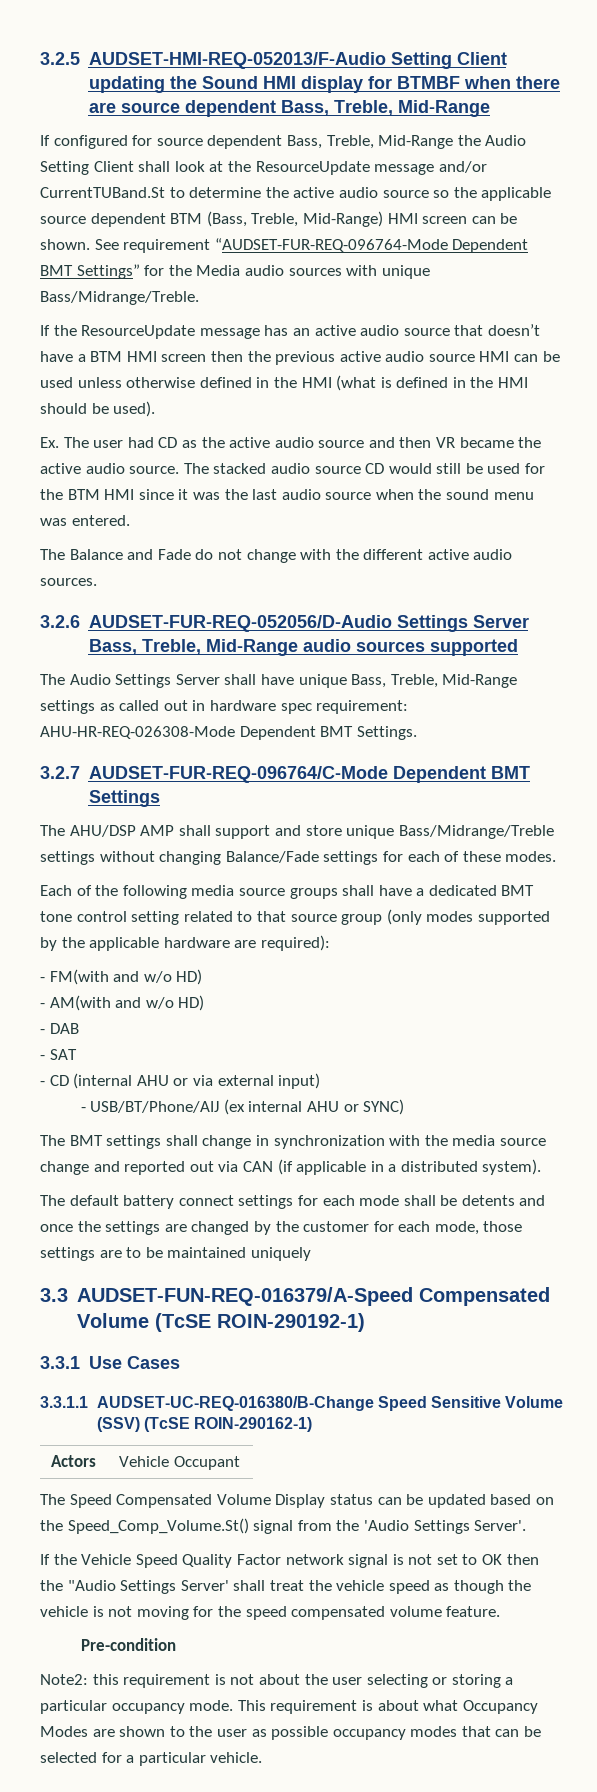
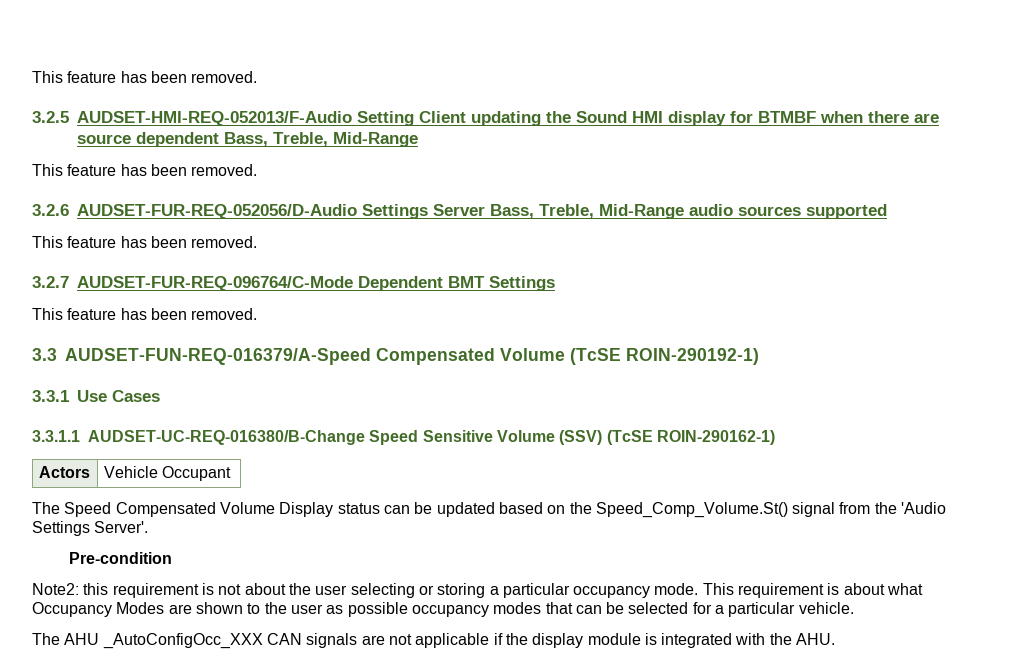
(40, 58) none -> [32,71,258,83] This feature has been removed. //
[40,135,527,149] [40,161,487,175] [40,187,552,201] [40,211,518,227] [40,238,529,253] [40,264,430,279] [40,291,199,305] [40,324,540,339] [40,351,560,365] [40,375,529,391] [40,401,156,417] [40,437,542,448] [40,463,546,474] [40,489,534,500] [40,515,130,526] [40,549,513,563] [40,578,97,586] If configured for source dependent Bass, Treble, Mid-Range the Audio Setting Client shall look at the ResourceUpdate message and/or CurrentTUBand.St to determine the active audio source so the applicable source dependent BTM (Bass, Treble, Mid-Range) HMI screen can be shown. See requirement “AUDSET-FUR-REQ-096764-Mode Dependent BMT Settings” for the Media audio sources with unique Bass/Midrange/Treble. // If the ResourceUpdate message has an active audio source that doesn’t have a BTM HMI screen then the previous active audio source HMI can be used unless otherwise defined in the HMI (what is defined in the HMI should be used). // Ex. The user had CD as the active audio source and then VR became the active audio source. The stacked audio source CD would still be used for the BTM HMI since it was the last audio source when the sound menu was entered. // The Balance and Fade do not change with the different active audio sources. -> [32,164,258,176] This feature has been removed.
[40,674,518,688] [40,700,409,714] [40,726,417,740] The Audio Settings Server shall have unique Bass, Treble, Mid-Range settings as called out in hardware spec requirement: AHU-HR-REQ-026308-Mode Dependent BMT Settings. -> [32,236,258,248] This feature has been removed.
[40,825,554,839] [40,851,557,865] [40,885,535,899] [40,909,550,925] [40,935,330,951] [40,969,203,985] [40,995,205,1011] [40,1023,79,1034] [40,1049,77,1060] [40,1073,321,1089] [80,1099,405,1115] [40,1135,546,1149] [40,1159,542,1175] [40,1195,546,1209] [40,1221,523,1235] [40,1247,311,1261] The AHU/DSP AMP shall support and store unique Bass/Midrange/Treble settings without changing Balance/Fade settings for each of these modes. // Each of the following media source groups shall have a dedicated BMT tone control setting related to that source group (only modes supported by the applicable hardware are required): // - FM(with and w/o HD) // - AM(with and w/o HD) // - DAB // - SAT // - CD (internal AHU or via external input) // - USB/BT/Phone/AIJ (ex internal AHU or SYNC) // The BMT settings shall change in synchronization with the media source change and reported out via CAN (if applicable in a distributed system). // The default battery connect settings for each mode shall be detents and once the settings are changed by the customer for each mode, those settings are to be maintained uniquely -> [32,308,258,320] This feature has been removed.
[40,1554,539,1568] [40,1580,532,1594] [40,1606,501,1620] // If the Vehicle Speed Quality Factor network signal is not set to OK then the "Audio Settings Server' shall treat the vehicle speed as though the vehicle is not moving for the speed compensated volume feature. -> (149, 527) none
(263, 1757) none -> [32,633,836,649] // The AHU _AutoConfigOcc_XXX CAN signals are not applicable if the display module is integrated with the AHU.

